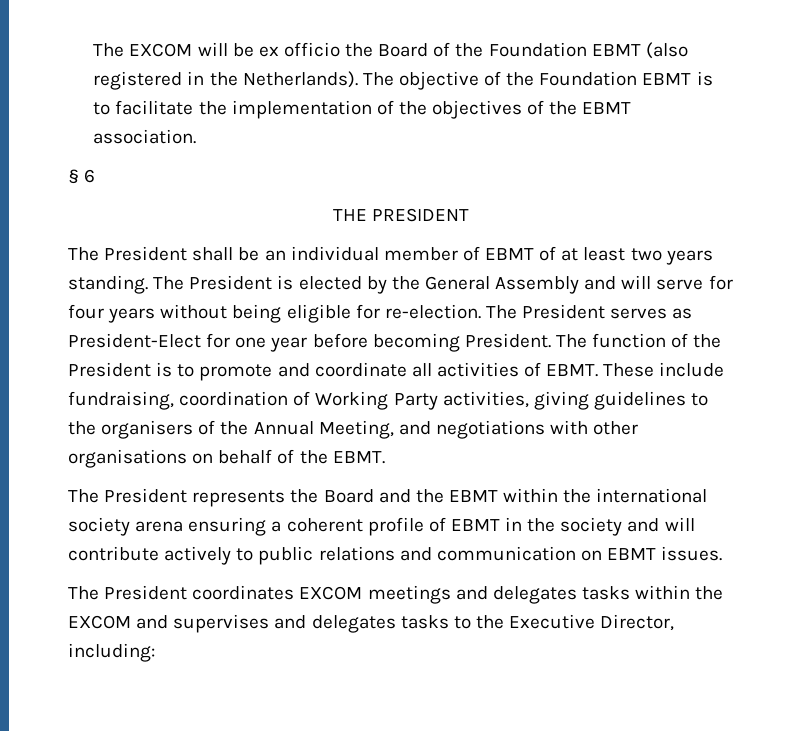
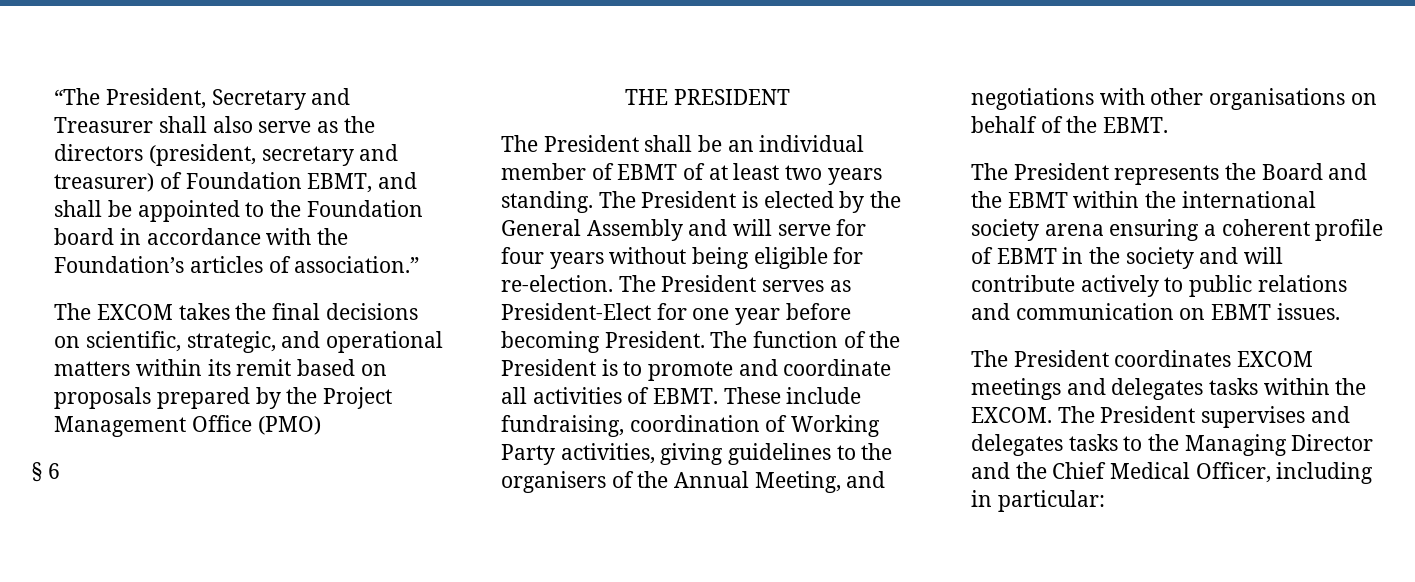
[93,42,688,59] [93,71,713,90] [93,100,632,119] [93,129,197,144] The EXCOM will be ex officio the Board of the Foundation EBMT (also registered in the Netherlands). The objective of the Foundation EBMT is to facilitate the implementation of the objectives of the EBMT association. -> [54,88,351,110] [54,116,375,133] [54,144,399,166] [54,172,418,193] [54,200,423,222] [54,228,349,245] [54,256,420,273] [54,303,418,320] [54,331,444,353] [54,359,387,376] [54,387,393,409] [54,415,321,437] “The President, Secretary and Treasurer shall also serve as the directors (president, secretary and treasurer) of Foundation EBMT, and shall be appointed to the Foundation board in accordance with the Foundation’s articles of association.” // The EXCOM takes the final decisions on scientific, strategic, and operational matters within its remit based on proposals prepared by the Project Management Office (PMO)
[68,615,169,629] EXCOM and -> [971,406,1196,423] EXCOM. The President
[509,614,675,631] [68,643,155,662] Executive Director, including: -> [1184,434,1374,456] [971,462,1374,484] [971,490,1105,512] Managing Director and the Chief Medical Officer, including in particular:

